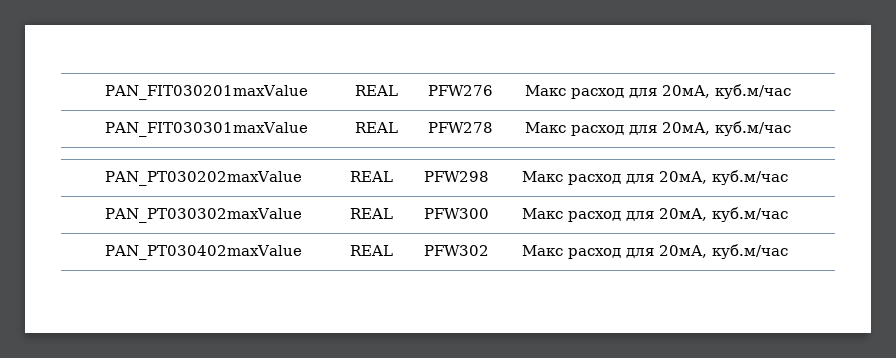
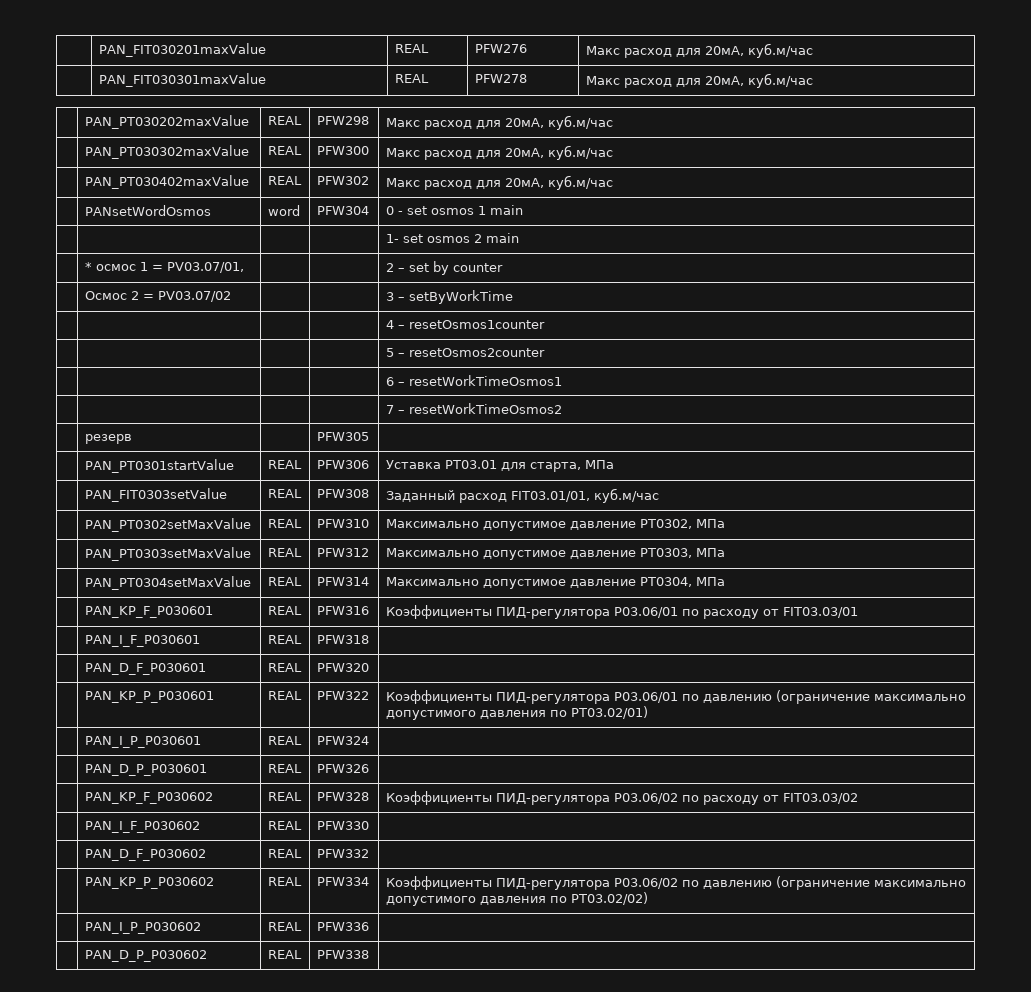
(789, 251) none -> [84,205,211,216] [267,205,300,216] [316,206,369,215] [385,205,523,215] [385,233,519,243] [84,262,244,273] [385,261,503,275] [84,291,231,302] [385,290,513,304] [385,320,545,329] [385,348,545,357] [385,375,562,386] [385,403,562,414] [84,434,132,444] [316,432,369,441] [84,459,234,473] [267,460,302,469] [316,460,369,469] [385,460,614,472] [84,488,227,502] [267,489,302,498] [316,489,369,498] [385,488,659,503] [84,518,251,532] [267,519,302,528] [316,519,369,528] [385,519,725,531] [84,547,251,561] [267,548,302,557] [316,548,369,557] [385,548,725,560] [84,576,251,590] [267,577,302,586] [316,577,369,586] [385,577,725,589] [84,606,213,618] [267,606,302,615] [316,606,369,615] [385,605,858,619] [84,635,200,647] [267,635,302,644] [316,635,369,644] [84,663,206,675] [267,663,302,672] [316,663,369,672] [84,691,214,703] [267,691,302,700] [316,691,369,700] [385,690,966,704] [385,706,648,720] [84,736,201,748] [267,736,302,745] [316,736,369,745] [84,764,207,776] [267,764,302,773] [316,764,369,773] [84,792,213,804] [267,792,302,801] [316,792,369,801] [385,791,858,805] [84,821,200,833] [267,821,302,830] [316,821,369,830] [84,849,206,861] [267,849,302,858] [316,849,369,858] [84,877,214,889] [267,877,302,886] [316,877,369,886] [385,876,966,890] [385,892,648,906] [84,922,201,934] [267,922,302,931] [316,922,369,931] [84,950,207,962] [267,950,302,959] [316,950,369,959] // | PANsetWordOsmos | word | PFW304 | 0 - set osmos 1 main // | | | | 1- set osmos 2 main // | * осмос 1 = PV03.07/01, | | | 2 – set by counter // | Осмос 2 = PV03.07/02 | | | 3 – setByWorkTime // | | | | 4 – resetOsmos1counter // | | | | 5 – resetOsmos2counter // | | | | 6 – resetWorkTimeOsmos1 // | | | | 7 – resetWorkTimeOsmos2 // | резерв | | PFW305 | // | PAN_PT0301startValue | REAL | PFW306 | Уставка РТ03.01 для старта, МПа // | PAN_FIT0303setValue | REAL | PFW308 | Заданный расход FIT03.01/01, куб.м/час // | PAN_PT0302setMaxValue | REAL | PFW310 | Максимально допустимое давление РТ0302, МПа // | PAN_PT0303setMaxValue | REAL | PFW312 | Максимально допустимое давление РТ0303, МПа // | PAN_PT0304setMaxValue | REAL | PFW314 | Максимально допустимое давление РТ0304, МПа // | PAN_KP_F_P030601 | REAL | PFW316 | Коэффициенты ПИД-регулятора Р03.06/01 по расходу от FIT03.03/01 // | PAN_I_F_P030601 | REAL | PFW318 | // | PAN_D_F_P030601 | REAL | PFW320 | // | PAN_KP_P_P030601 | REAL | PFW322 | Коэффициенты ПИД-регулятора Р03.06/01 по давлению (ограничение максимально допустимого давления по РТ03.02/01) // | PAN_I_P_P030601 | REAL | PFW324 | // | PAN_D_P_P030601 | REAL | PFW326 | // | PAN_KP_F_P030602 | REAL | PFW328 | Коэффициенты ПИД-регулятора Р03.06/02 по расходу от FIT03.03/02 // | PAN_I_F_P030602 | REAL | PFW330 | // | PAN_D_F_P030602 | REAL | PFW332 | // | PAN_KP_P_P030602 | REAL | PFW334 | Коэффициенты ПИД-регулятора Р03.06/02 по давлению (ограничение максимально допустимого давления по РТ03.02/02) // | PAN_I_P_P030602 | REAL | PFW336 | // | PAN_D_P_P030602 | REAL | PFW338 |

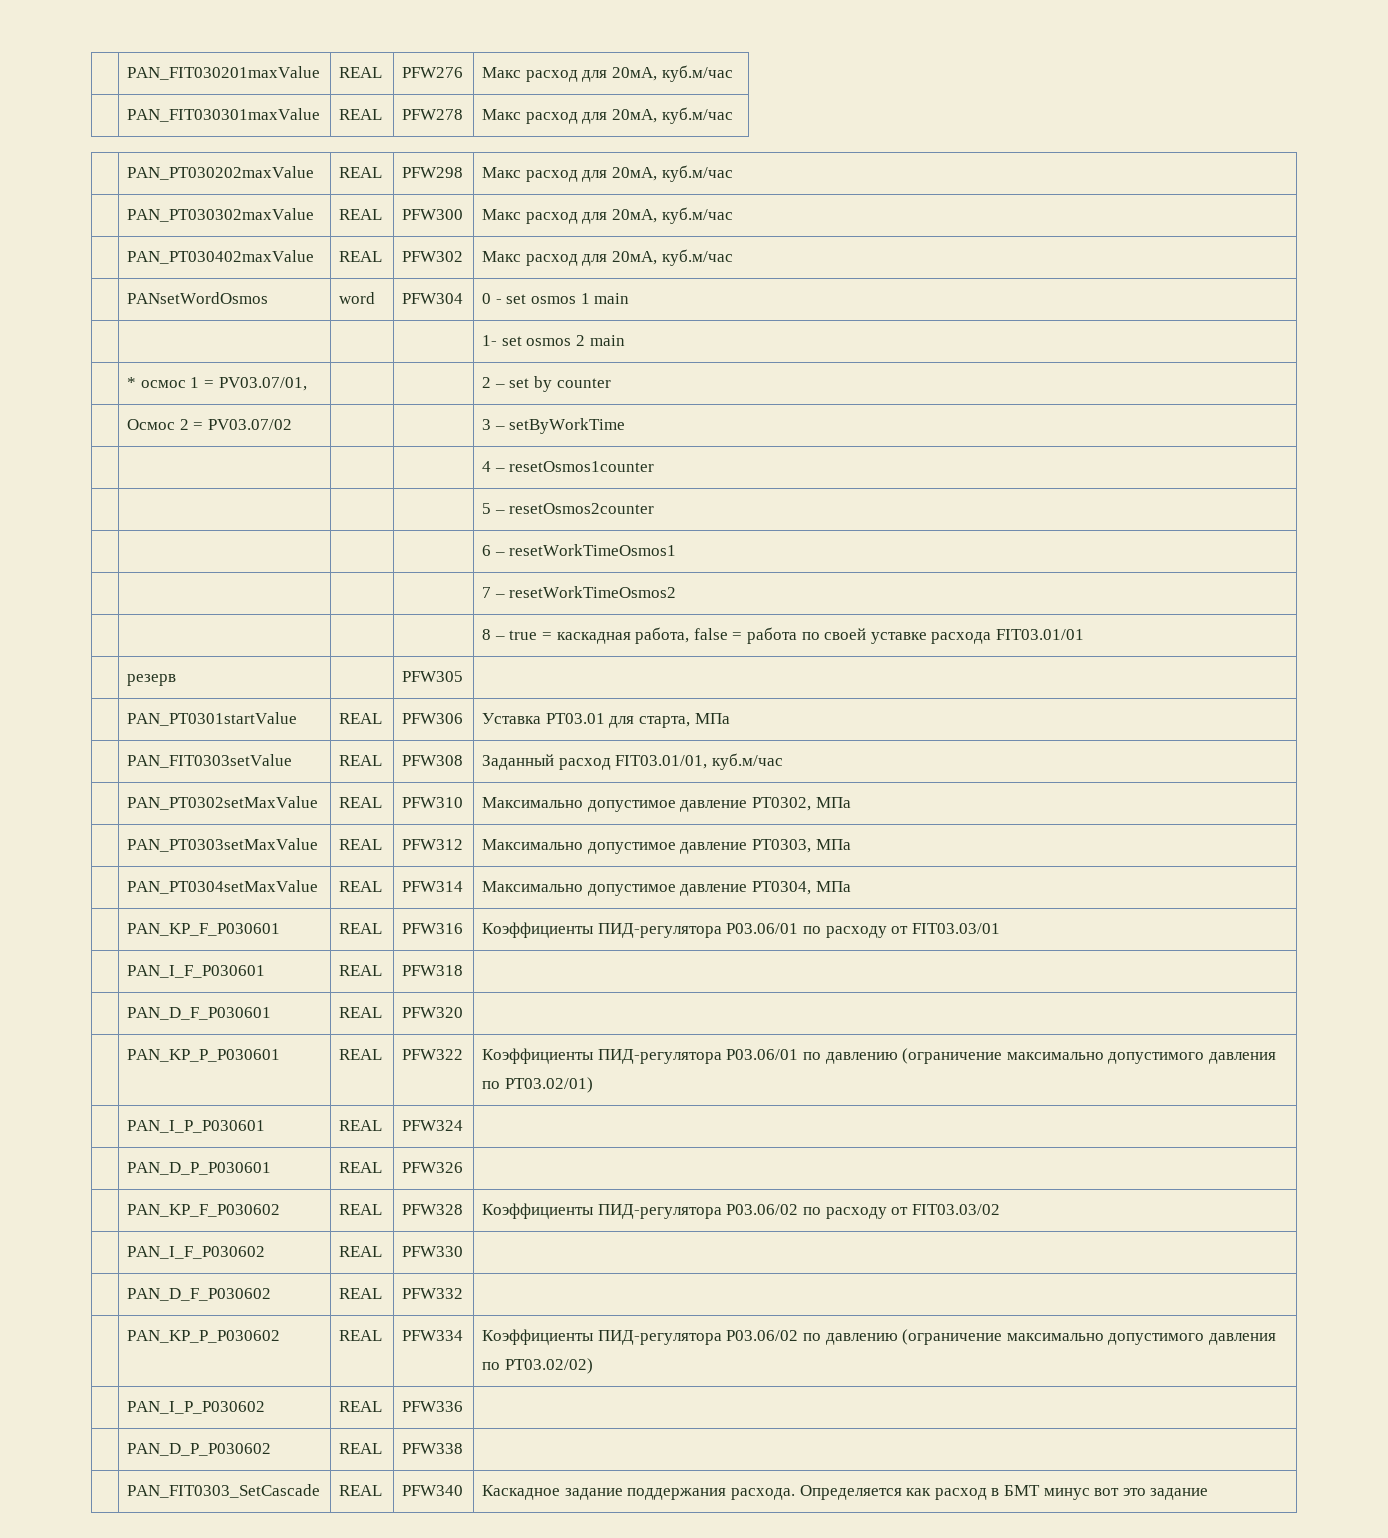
(562, 408) none -> [482,627,1084,644] // | | | | 8 – true = каскадная работа, false = работа по своей уставке расхода FIT03.01/01
(369, 954) none -> [127,1484,321,1498] [339,1485,383,1496] [402,1485,464,1496] [482,1485,1209,1500] // | PAN_FIT0303_SetCascade | REAL | PFW340 | Каскадное задание поддержания расхода. Определяется как расход в БМТ минус вот это задание

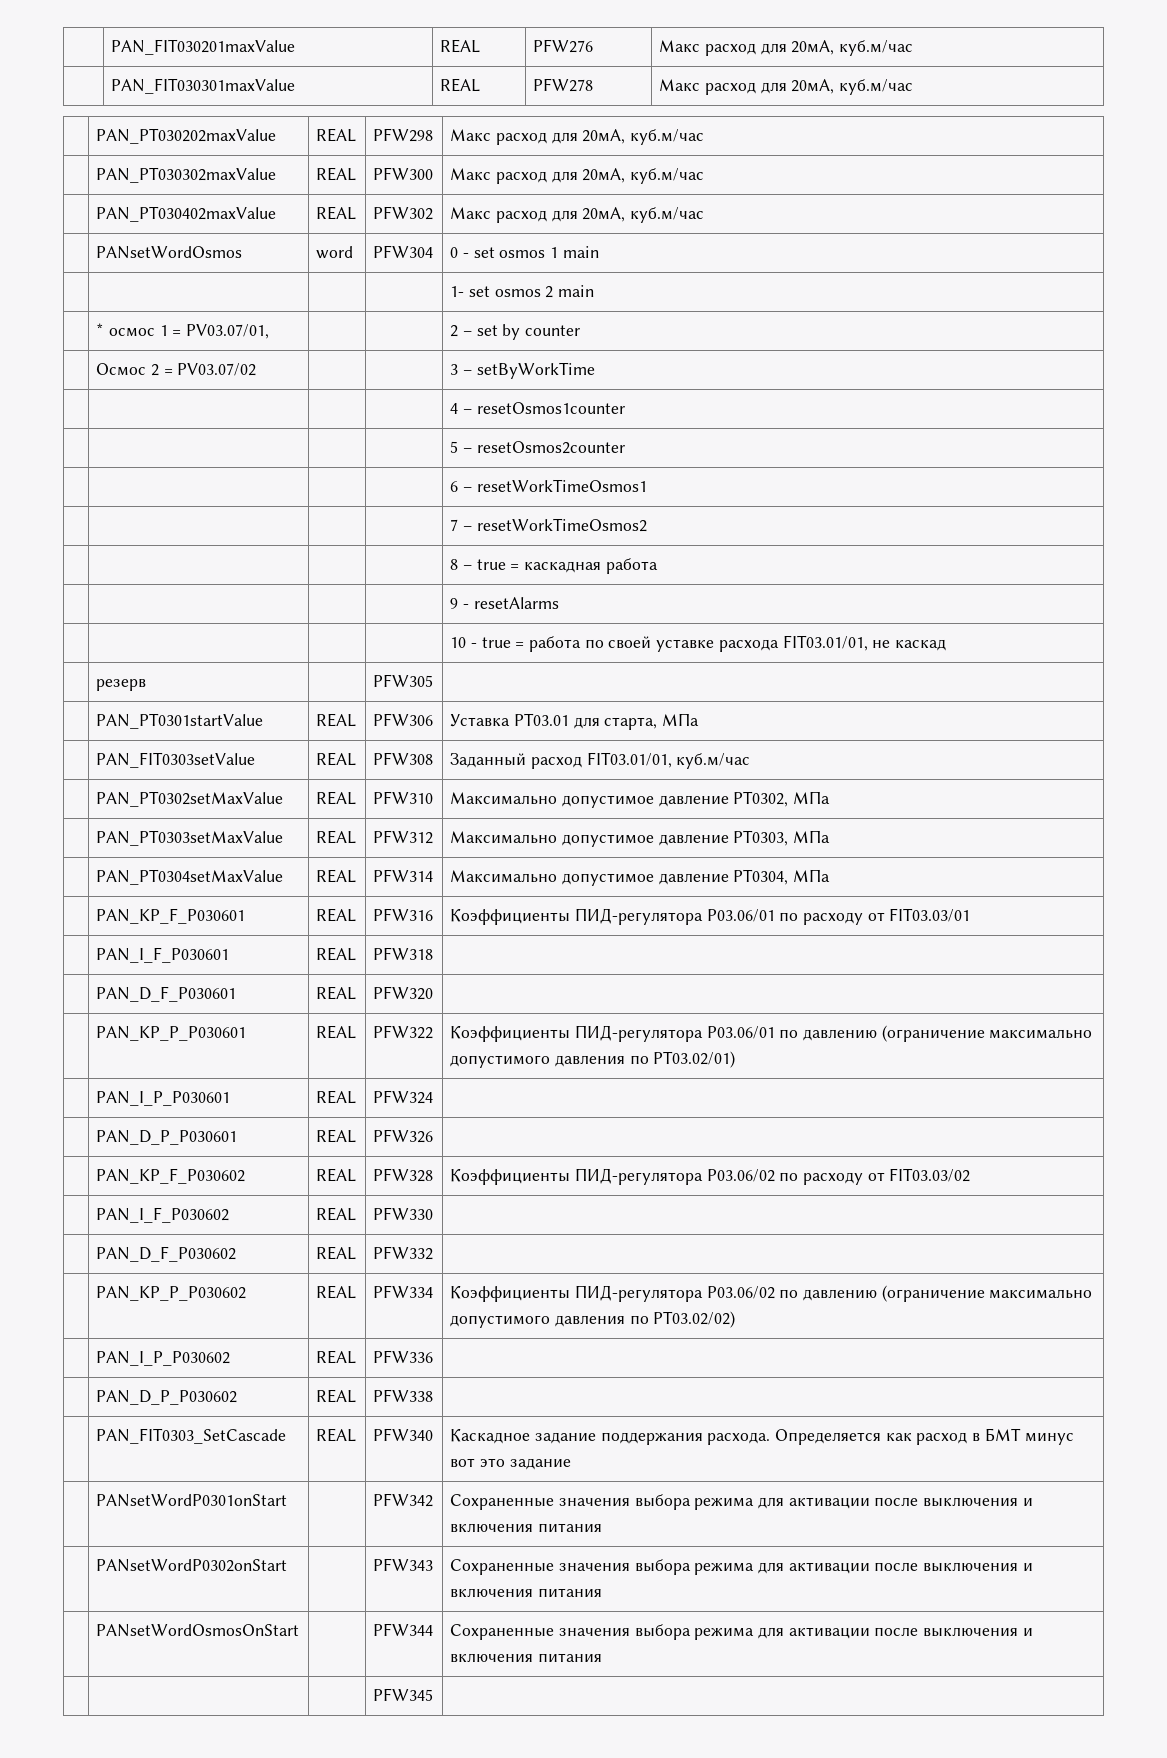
[635,627,728,644] работа, false -> [605,558,658,574] [450,597,559,609] [450,637,511,648] работа // | | | | 9 - resetAlarms // | | | | 10 - true
[995,629,1084,640] FIT03.01/01 -> [782,635,947,651] FIT03.01/01, не каскад
(1209, 1494) none -> [96,1494,288,1507] [373,1493,434,1507] [450,1494,1033,1510] [450,1523,602,1533] [96,1559,288,1572] [373,1558,434,1571] [450,1559,1033,1575] [450,1588,602,1598] [96,1624,300,1637] [373,1623,434,1636] [450,1624,1033,1640] [450,1653,602,1663] [373,1688,434,1701] // | PANsetWordP0301onStart | | PFW342 | Сохраненные значения выбора режима для активации после выключения и включения питания // | PANsetWordP0302onStart | | PFW343 | Сохраненные значения выбора режима для активации после выключения и включения питания // | PANsetWordOsmosOnStart | | PFW344 | Сохраненные значения выбора режима для активации после выключения и включения питания // | | | PFW345 |

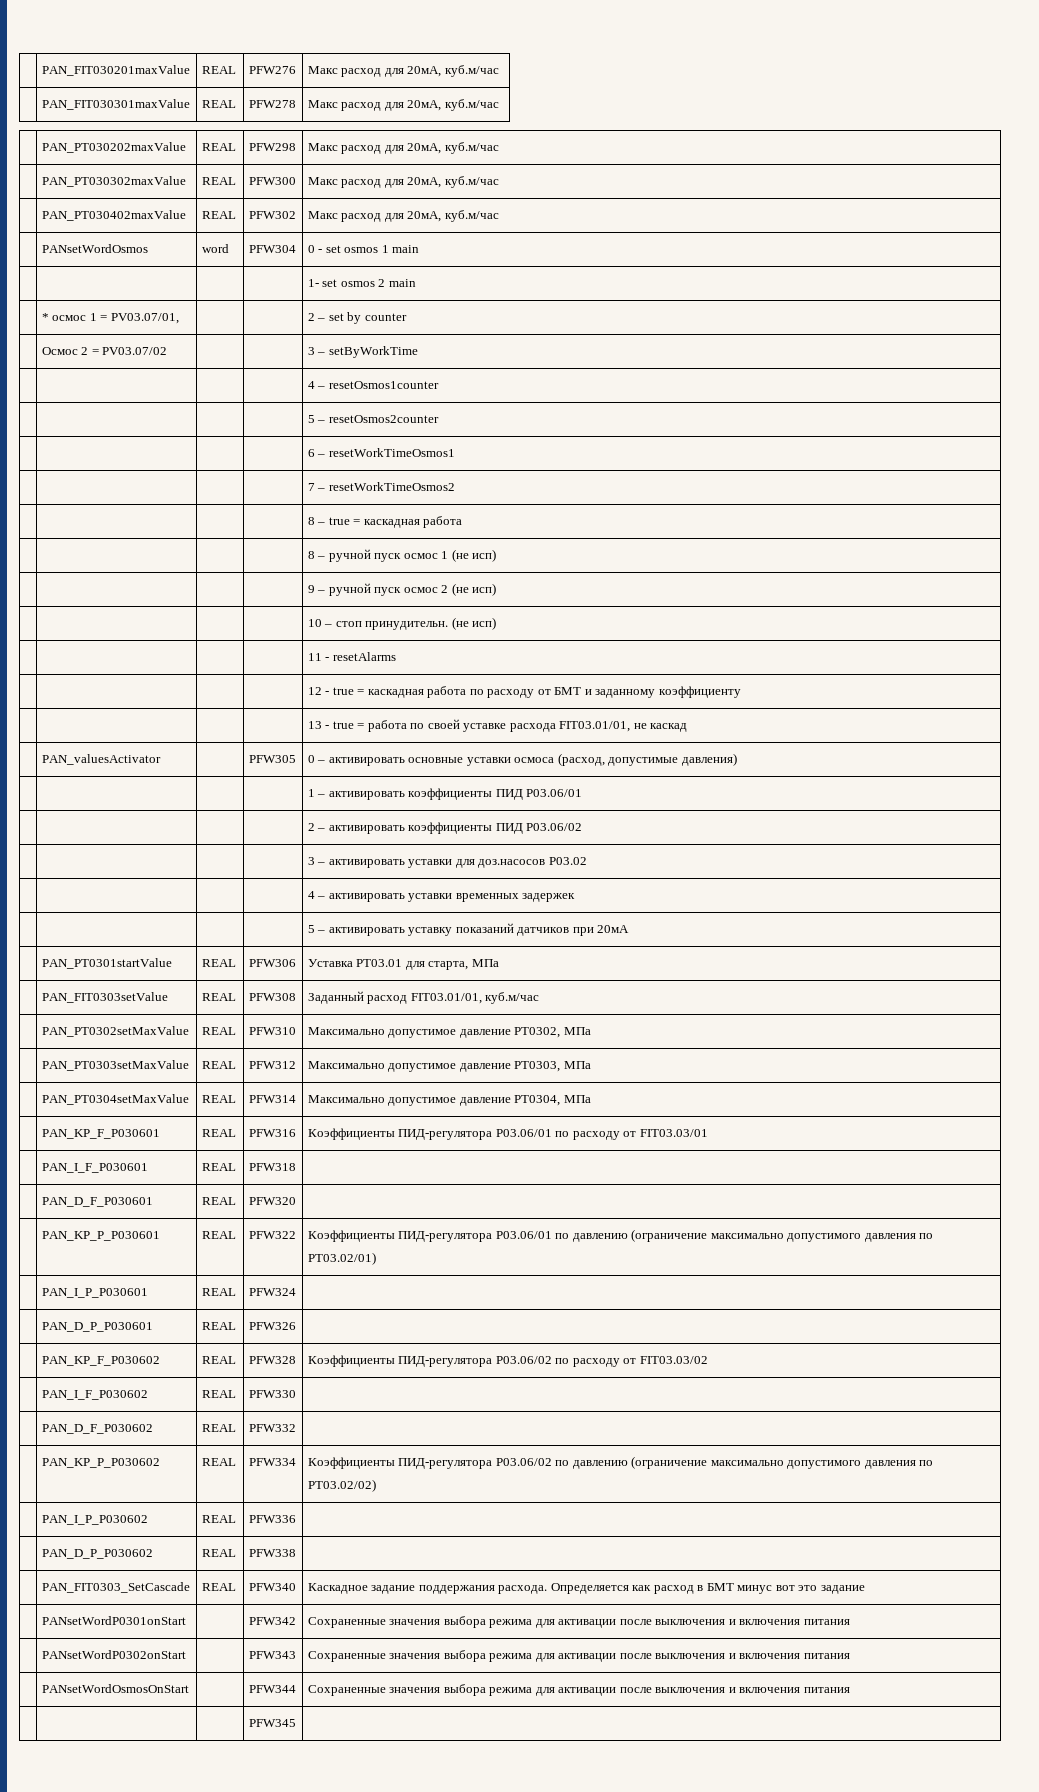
[450,597,559,609] [450,637,467,648] 9 - resetAlarms // | | | | 10 -> [307,549,497,562] [307,583,497,596] [307,617,497,630] [307,652,396,661] [307,686,741,698] [307,721,322,729] 8 – ручной пуск осмос 1 (не исп) // | | | | 9 – ручной пуск осмос 2 (не исп) // | | | | 10 – стоп принудительн. (не исп) // | | | | 11 - resetAlarms // | | | | 12 - true = каскадная работа по расходу от БМТ и заданному коэффициенту // | | | | 13
[96,678,147,691] резерв -> [41,754,161,765] PAN_valuesActivator
(434, 680) none -> [307,753,737,766] [307,788,583,800] [307,822,583,834] [307,857,587,868] [307,891,576,902] [307,923,630,936] 0 – активировать основные уставки осмоса (расход, допустимые давления) // | | | | 1 – активировать коэффициенты ПИД Р03.06/01 // | | | | 2 – активировать коэффициенты ПИД Р03.06/02 // | | | | 3 – активировать уставки для доз.насосов Р03.02 // | | | | 4 – активировать уставки временных задержек // | | | | 5 – активировать уставку показаний датчиков при 20мА

